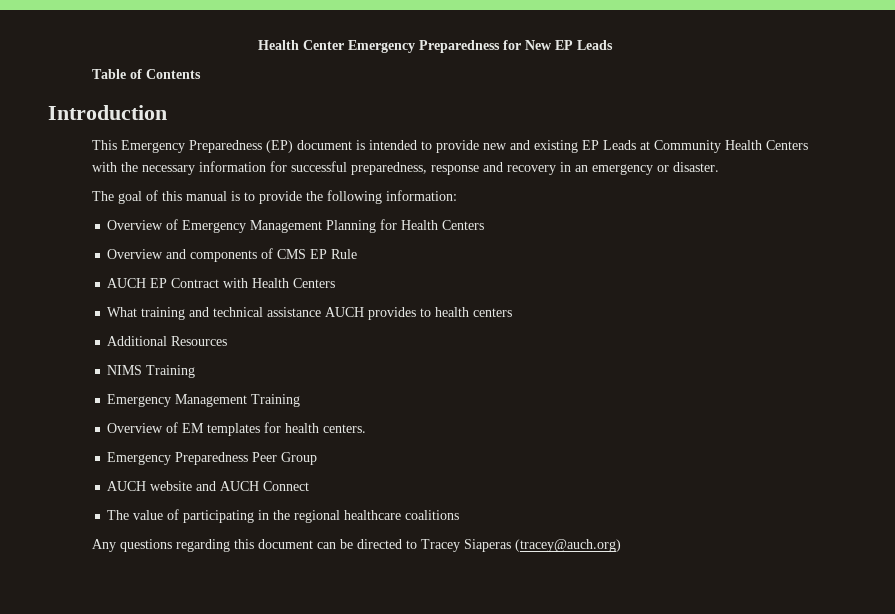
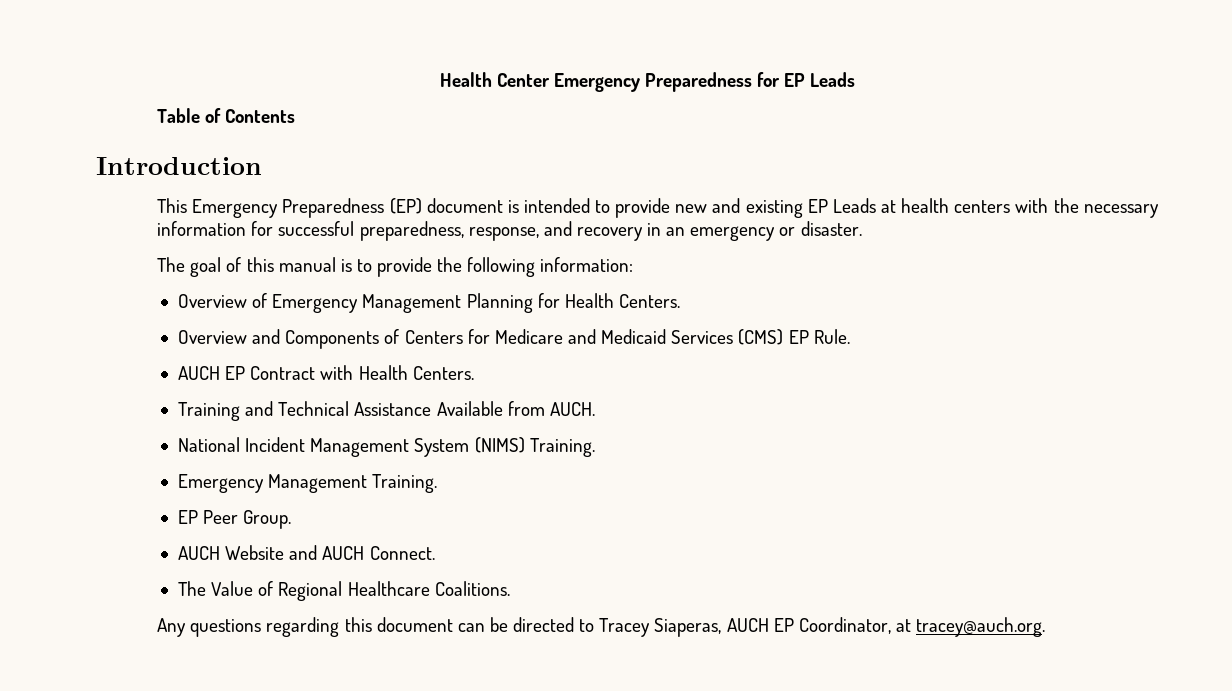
[524,40,552,50] New -> (781, 79) none
[653,140,808,153] Community Health Centers -> [901,198,1011,213] health centers
[430,165,479,175] response -> [468,227,539,241] response,
[442,220,485,230] Centers -> [618,294,680,308] Centers.
[190,248,358,262] components of CMS EP Rule -> [285,329,850,349] Components of Centers for Medicare and Medicaid Services (CMS) EP Rule.
[293,278,336,288] [107,307,513,320] [107,336,228,346] [107,365,196,378] [107,394,301,407] [107,422,367,436] [107,452,318,465] [107,481,193,491] Centers // What training and technical assistance AUCH provides to health centers // Additional Resources // NIMS Training // Emergency Management Training // Overview of EM templates for health centers. // Emergency Preparedness Peer Group // AUCH website -> [412,366,474,380] [178,401,595,421] [178,437,595,457] [178,474,438,493] [178,510,292,529] [178,545,285,560] Centers. // Training and Technical Assistance Available from AUCH. // National Incident Management System (NIMS) Training. // Emergency Management Training. // EP Peer Group. // AUCH Website
[263,481,310,491] [107,509,460,523] Connect // The value of participating in the regional healthcare coalitions -> [369,546,435,560] [178,581,510,601] Connect. // The Value of Regional Healthcare Coalitions.
[463,539,621,552] Siaperas (tracey@auch.org) -> [654,617,1046,637] Siaperas, AUCH EP Coordinator, at tracey@auch.org.

